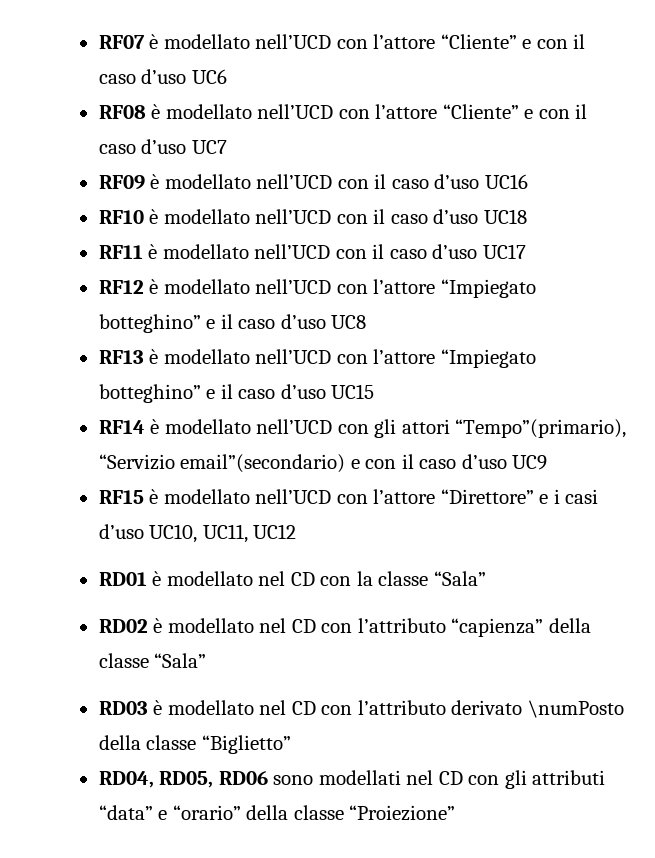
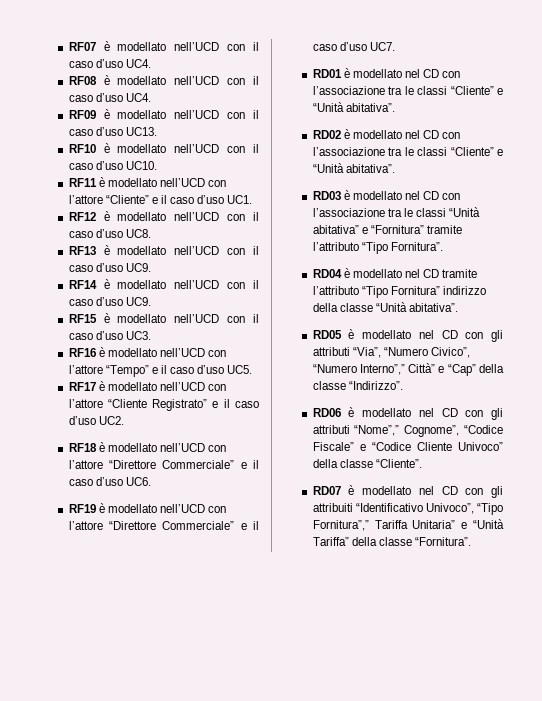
[373,34,586,49] [98,69,227,84] l’attore “Cliente” e con il caso d’uso UC6 -> [253,42,259,51] [68,59,151,68] il caso d’uso UC4.
[375,104,588,119] [98,139,227,154] l’attore “Cliente” e con il caso d’uso UC7 -> [253,76,259,85] [68,93,151,102] il caso d’uso UC4.
[484,174,528,189] UC16 -> [125,127,157,136] UC13.
[483,209,527,224] UC18 -> [125,161,157,170] UC10.
[372,244,526,259] [98,279,536,298] [98,314,367,333] il caso d’uso UC17 // RF12 è modellato nell’UCD con l’attore “Impiegato botteghino” e il caso d’uso UC8 -> [68,195,253,204] [68,211,259,221] [68,229,151,238] l’attore “Cliente” e il caso d’uso UC1. // RF12 è modellato nell’UCD con il caso d’uso UC8.
[373,349,536,368] [98,384,375,403] l’attore “Impiegato botteghino” e il caso d’uso UC15 -> [253,246,259,255] [68,263,151,272] il caso d’uso UC9.
[374,419,627,438] [98,454,548,473] gli attori “Tempo”(primario), “Servizio email”(secondario) e con il caso d’uso UC9 -> [253,280,259,289] [68,297,151,306] il caso d’uso UC9.
[373,489,599,504] [98,524,297,543] l’attore “Direttore” e i casi d’uso UC10, UC11, UC12 -> [253,314,259,323] [68,331,151,340] [68,347,227,357] [68,365,253,377] [68,381,227,391] [68,399,259,411] [68,416,124,425] [68,442,227,452] [68,460,259,469] [68,477,151,486] [68,503,227,513] [68,521,259,530] [312,42,395,51] il caso d’uso UC3. // RF16 è modellato nell’UCD con l’attore “Tempo” e il caso d’uso UC5. // RF17 è modellato nell’UCD con l’attore “Cliente Registrato” e il caso d’uso UC2. // RF18 è modellato nell’UCD con l’attore “Direttore Commerciale” e il caso d’uso UC6. // RF19 è modellato nell’UCD con l’attore “Direttore Commerciale” e il caso d’uso UC7.
[356,571,486,586] la classe “Sala” -> [312,86,503,95] [312,102,395,112] l’associazione tra le classi “Cliente” e “Unità abitativa”.
[357,618,591,637] [98,653,207,668] l’attributo “capienza” della classe “Sala” -> [312,147,503,156] [312,163,395,173] l’associazione tra le classi “Cliente” e “Unità abitativa”.
[357,700,624,718] [98,735,291,754] [98,770,606,789] [98,805,456,821] l’attributo derivato \numPosto della classe “Biglietto” // RD04, RD05, RD06 sono modellati nel CD con gli attributi “data” e “orario” della classe “Proiezione” -> [312,207,481,217] [312,225,462,234] [312,242,443,254] [312,268,478,278] [312,286,486,298] [312,302,458,312] [312,329,504,342] [312,347,470,358] [312,363,504,376] [312,381,403,390] [312,407,504,420] [312,425,503,437] [312,442,503,451] [312,459,422,468] [312,485,504,498] [312,503,503,515] [312,519,504,531] [312,537,471,546] l’associazione tra le classi “Unità abitativa” e “Fornitura” tramite l’attributo “Tipo Fornitura”. // RD04 è modellato nel CD tramite l’attributo “Tipo Fornitura” indirizzo della classe “Unità abitativa”. // RD05 è modellato nel CD con gli attributi “Via”, “Numero Civico”, “Numero Interno”,” Città” e “Cap” della classe “Indirizzo”. // RD06 è modellato nel CD con gli attributi “Nome”,” Cognome”, “Codice Fiscale” e “Codice Cliente Univoco” della classe “Cliente”. // RD07 è modellato nel CD con gli attribuiti “Identificativo Univoco”, “Tipo Fornitura”,” Tariffa Unitaria” e “Unità Tariffa” della classe “Fornitura”.

